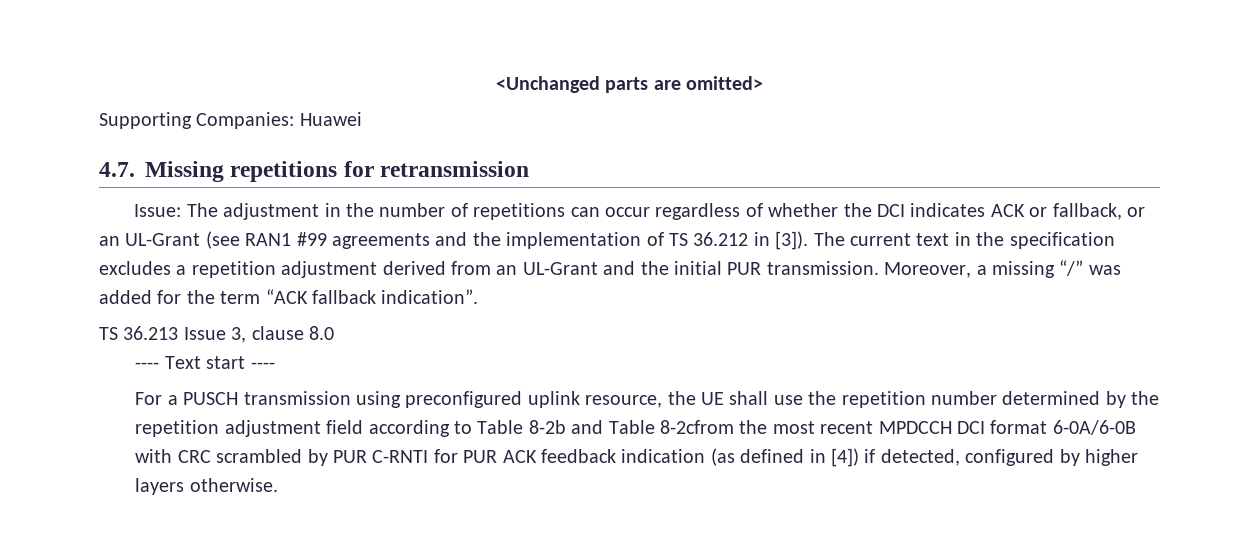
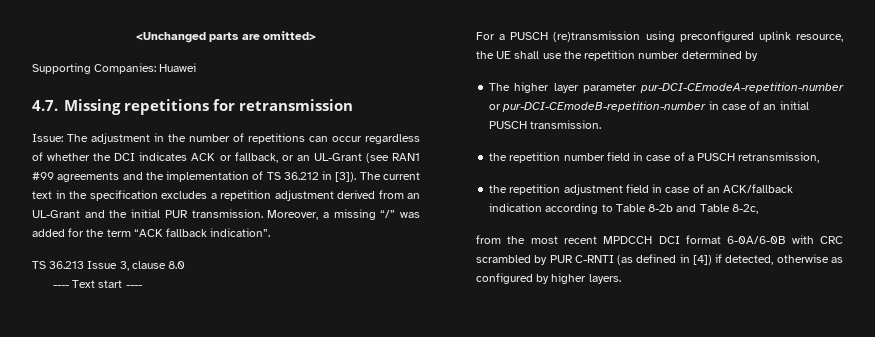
[243,391,351,405] transmission -> [553,31,641,42] (re)transmission
[1131,391,1160,405] [135,420,364,437] the repetition adjustment field -> [489,82,844,93] [489,101,809,112] [489,120,602,129] [489,152,820,163] [489,184,794,195] [489,203,543,212] // The higher layer parameter pur-DCI-CEmodeA-repetition-number or pur-DCI-CEmodeB-repetition-number in case of an initial PUSCH transmission. // the repetition number field in case of a PUSCH retransmission, // the repetition adjustment field in case of an ACK/fallback indication
[659,420,734,434] 8-2cfrom -> [731,204,758,214] [475,235,501,244] 8-2c, // from
[433,449,706,463] for PUR ACK feedback indication -> (614, 259) none
(960, 457) none -> [776,254,843,263] otherwise as
[135,478,278,495] layers otherwise. -> [588,274,621,284] layers.

